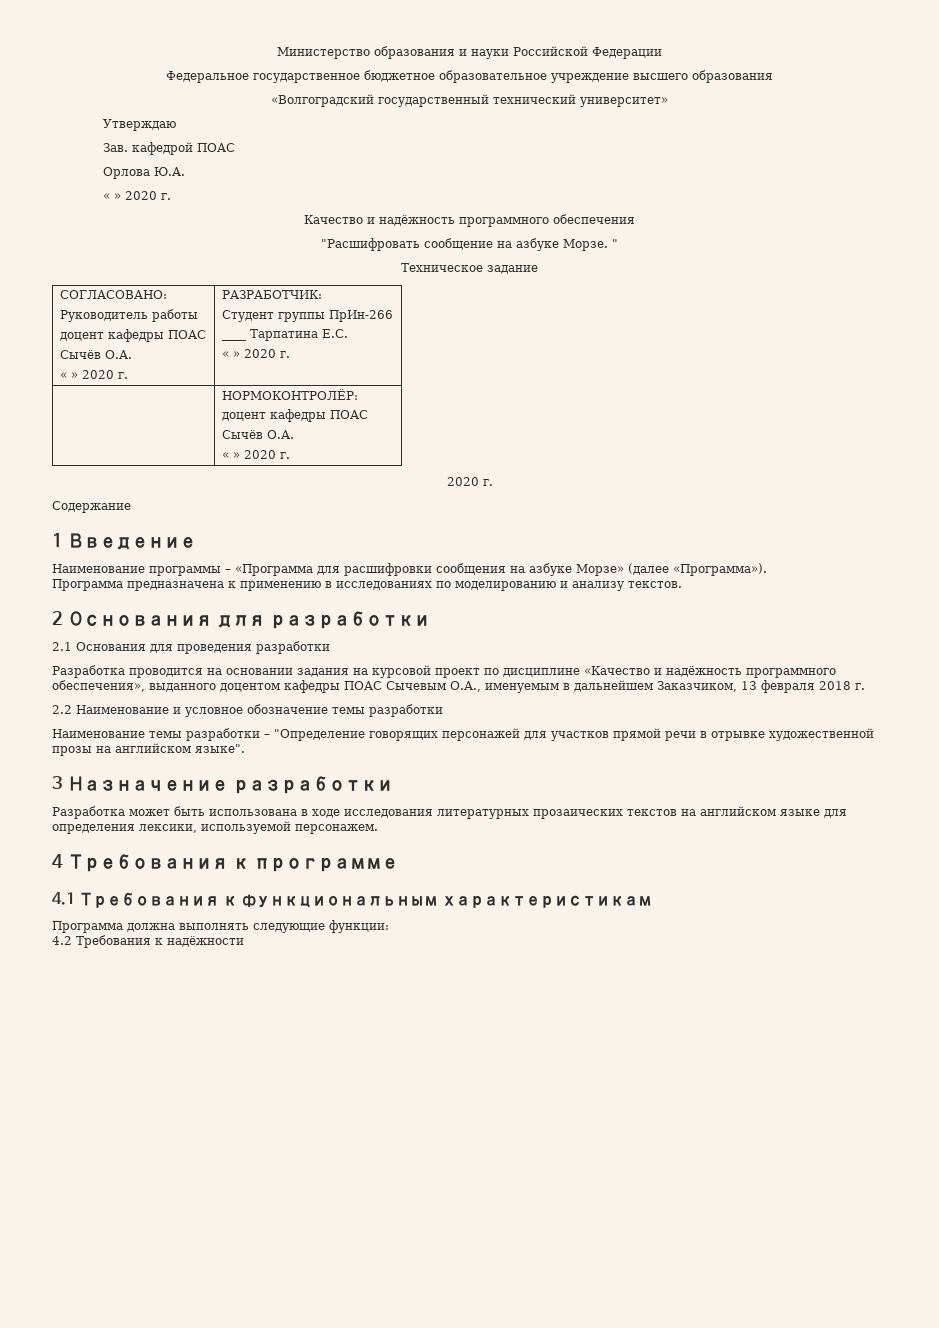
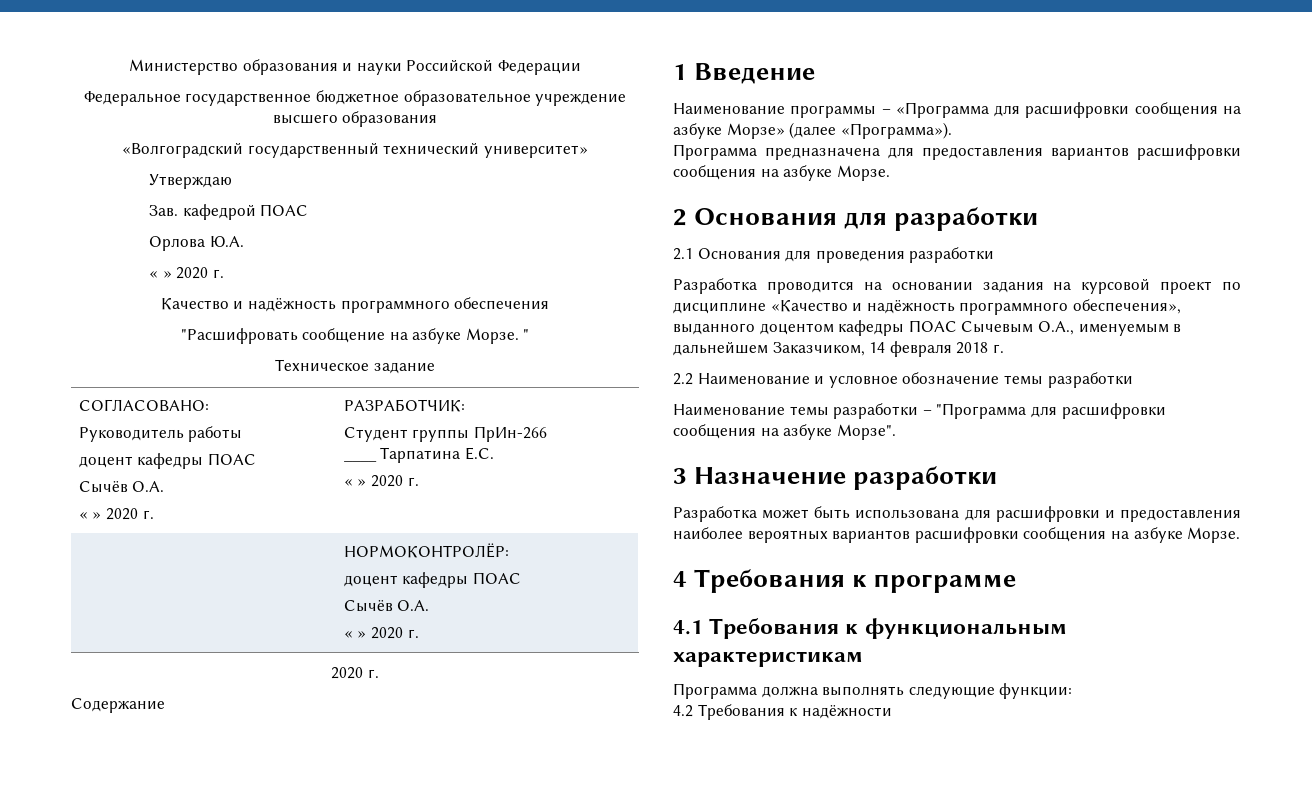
[228,581,682,591] к применению в исследованиях по моделированию и анализу текстов. -> [888,144,1241,160] [673,165,890,181] для предоставления вариантов расшифровки сообщения на азбуке Морзе.
[741,681,757,690] 13 -> [869,342,886,353] 14
[274,728,874,741] [52,743,245,756] "Определение говорящих персонажей для участков прямой речи в отрывке художественной прозы на английском языке". -> [936,403,1166,419] [673,424,896,440] "Программа для расшифровки сообщения на азбуке Морзе".
[301,806,847,819] [52,821,378,834] в ходе исследования литературных прозаических текстов на английском языке для определения лексики, используемой персонажем. -> [964,506,1241,522] [673,527,1241,543] для расшифровки и предоставления наиболее вероятных вариантов расшифровки сообщения на азбуке Морзе.

